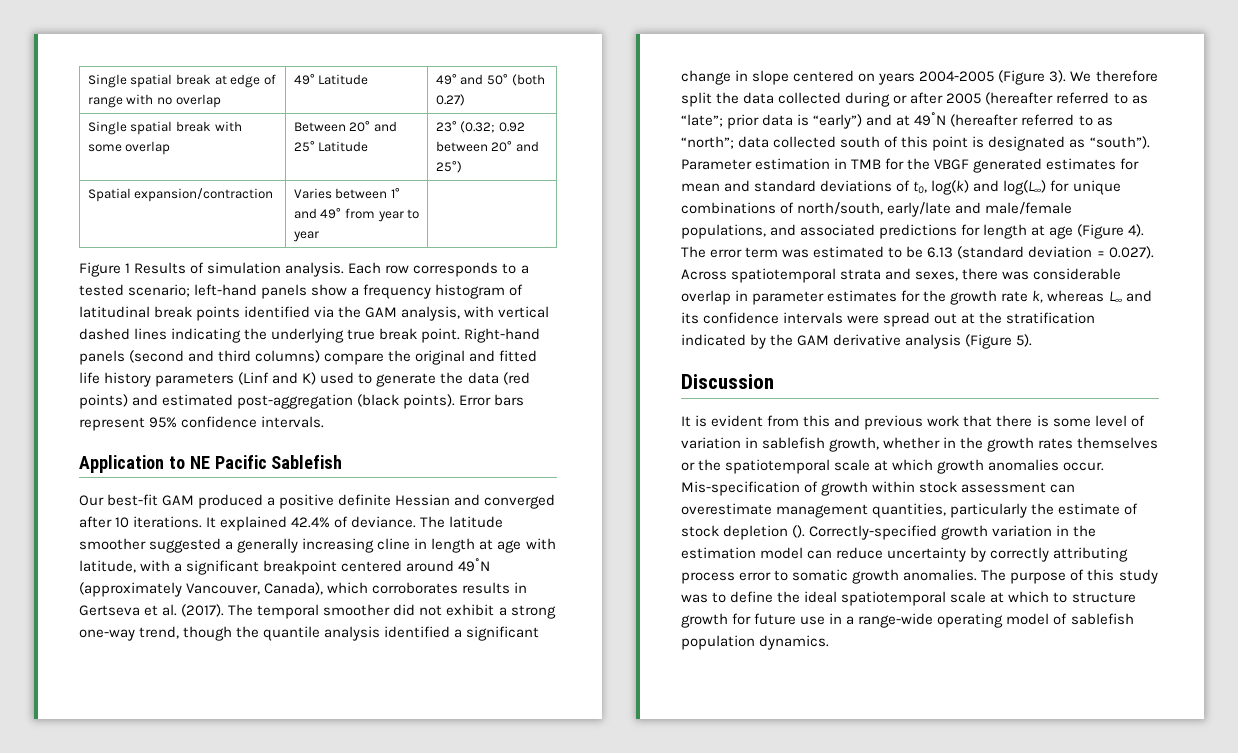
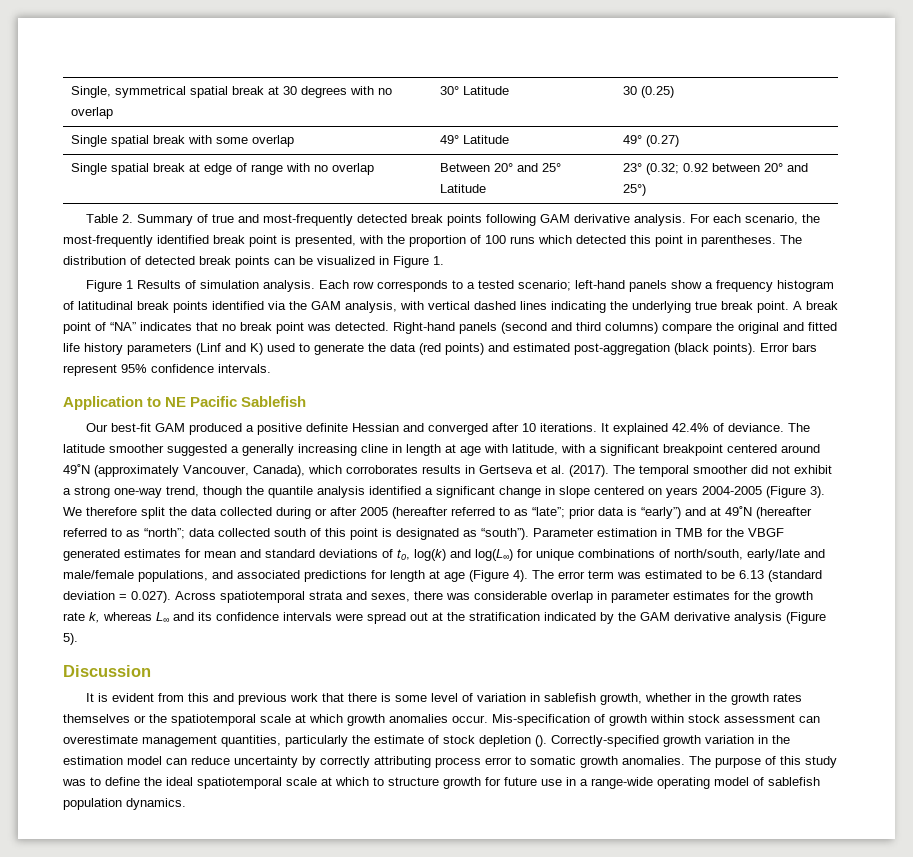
(87, 81) none -> [70,86,392,98] [70,107,113,119] [439,86,509,95] [622,86,674,98] [70,135,294,147] [439,135,509,144] [622,135,679,147] Single, symmetrical spatial break at 30 degrees with no overlap | 30° Latitude | 30 (0.25) // Single spatial break with some overlap | 49° Latitude | 49° (0.27) //
[293,73,369,85] [435,73,545,86] [435,94,465,106] [87,121,242,135] [87,141,171,155] | 49° Latitude | 49° and 50° (both 0.27) // Single spatial break with some overlap -> (374, 169) none
[87,188,274,202] [293,187,400,199] [293,207,420,222] [292,231,319,242] // Spatial expansion/contraction | Varies between 1° and 49° from year to year | -> [86,214,821,226] [63,235,802,247] [63,256,444,268] // Table 2. Summary of true and most-frequently detected break points following GAM derivative analysis. For each scenario, the most-frequently identified break point is presented, with the proportion of 100 runs which detected this point in parentheses. The distribution of detected break points can be visualized in Figure 1.
(461, 335) none -> [793,301,838,310] [63,322,389,334] A break point of “NA” indicates that no break point was detected.

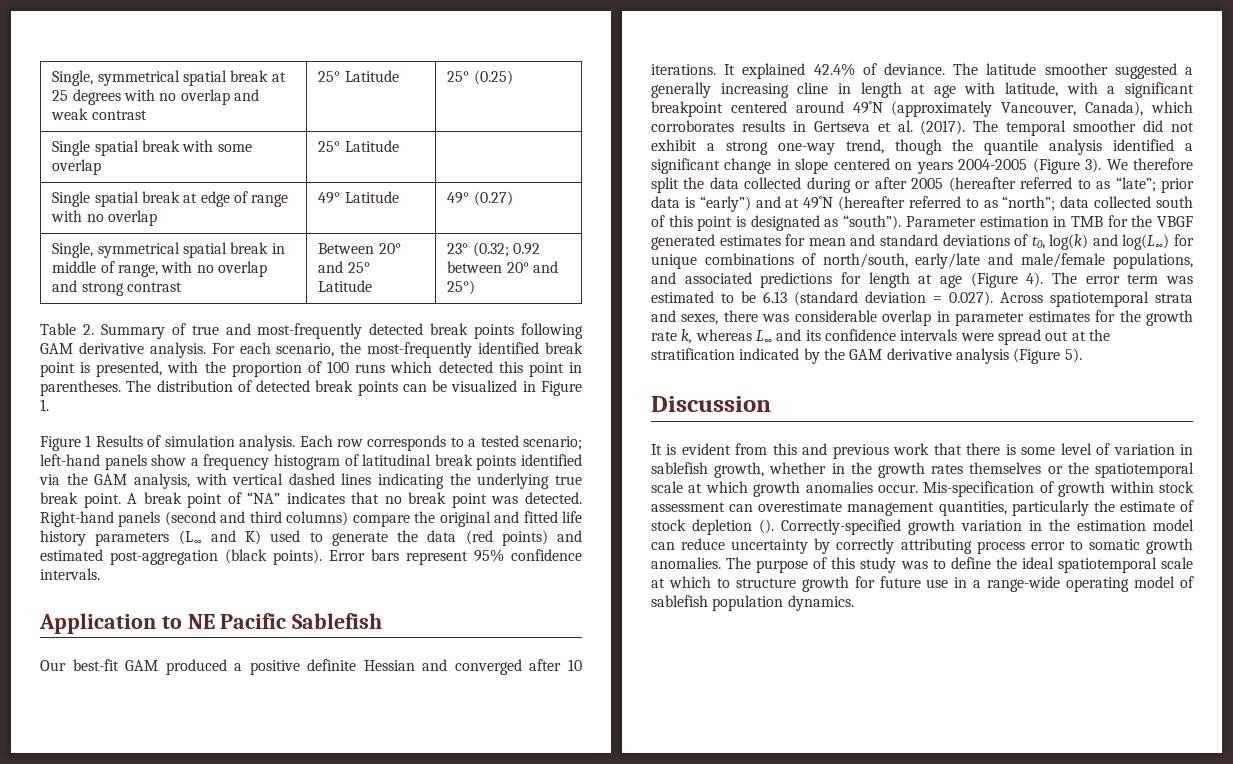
[282,86,297,95] 30 -> [52,90,69,101] 25
[439,86,509,95] [622,86,637,95] | 30° Latitude | 30 -> [233,89,259,101] [51,108,147,120] [318,70,399,82] [447,71,470,82] and weak contrast | 25° Latitude | 25°
[439,135,509,144] [622,135,679,147] 49° Latitude | 49° (0.27) -> [318,140,399,152] 25° Latitude |
(374, 169) none -> [318,191,399,204] [447,191,513,206] [52,242,285,258] [52,261,267,277] [52,280,182,296] | 49° Latitude | 49° (0.27) // Single, symmetrical spatial break in middle of range, with no overlap and strong contrast
[196,343,221,355] (Linf -> [178,530,202,545] (L∞

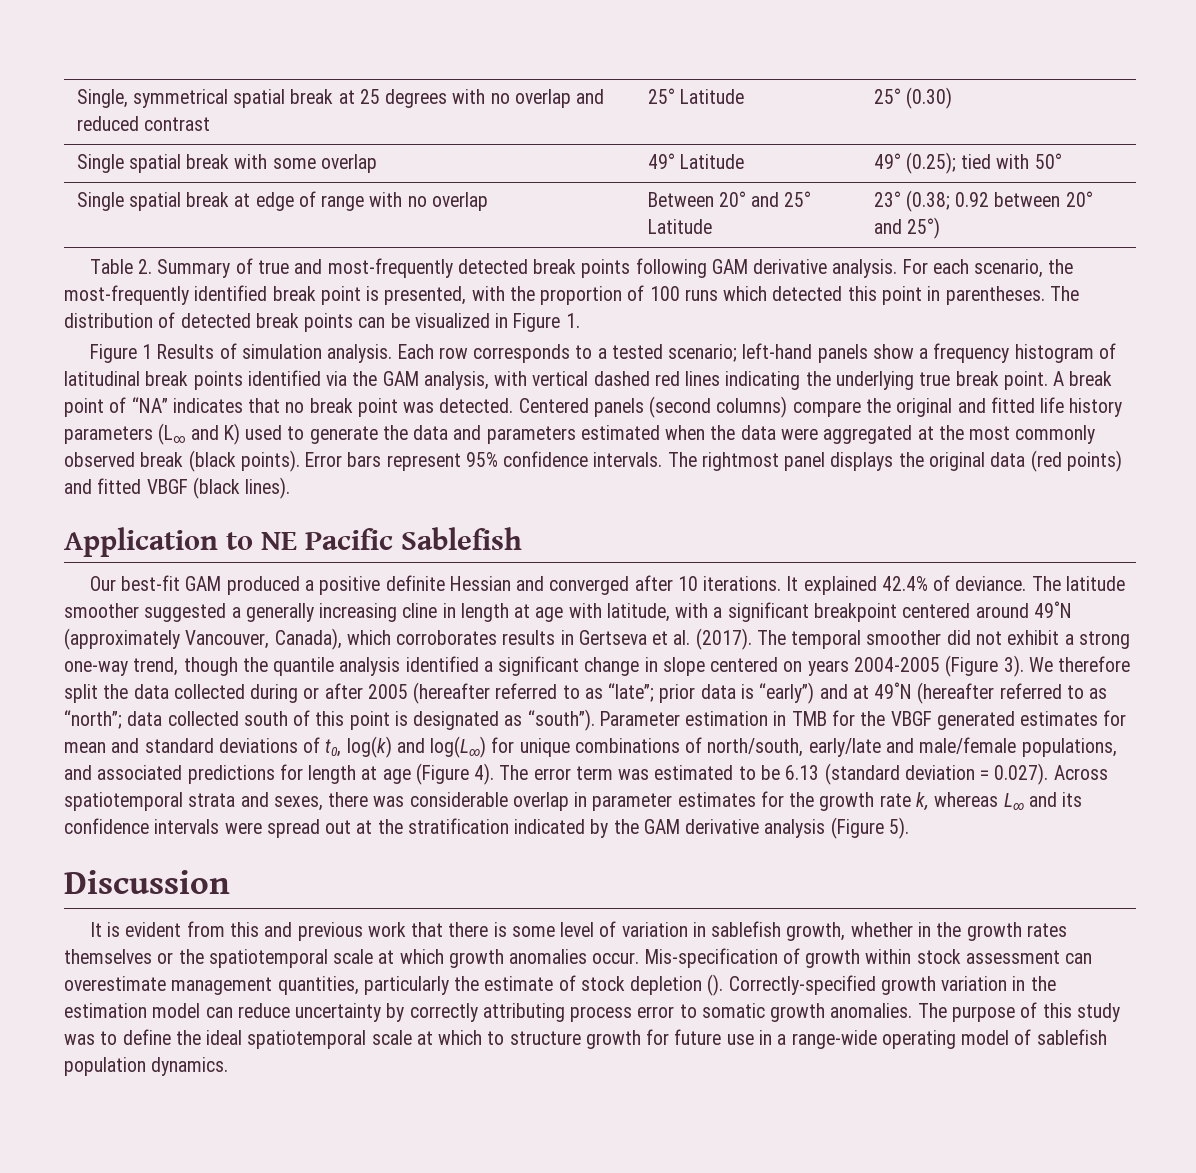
[51,108,89,120] weak -> [76,116,139,131] reduced
[473,70,513,85] (0.25) -> [905,87,952,109] (0.30)
[318,140,399,152] 25° Latitude | -> [647,153,744,169] [873,152,1062,174] 49° Latitude | 49° (0.25); tied with 50°
[318,191,399,204] [447,191,513,206] [52,242,285,258] [52,261,267,277] [52,280,182,296] | 49° Latitude | 49° (0.27) // Single, symmetrical spatial break in middle of range, with no overlap and strong contrast -> (489, 201) none
[472,242,509,257] (0.32; -> [905,190,950,212] (0.38;
(335, 479) none -> [654,371,680,386] red
[40,511,114,527] Right-hand -> [518,398,589,413] Centered
[220,511,282,523] and third -> (712, 407) none
[465,530,582,546] [40,549,218,565] (red points) and estimated post-aggregation -> [453,425,1096,444] [64,452,184,467] and parameters estimated when the data were aggregated at the most commonly observed break
(100, 574) none -> [667,450,1122,472] [64,477,291,499] The rightmost panel displays the original data (red points) and fitted VBGF (black lines).

